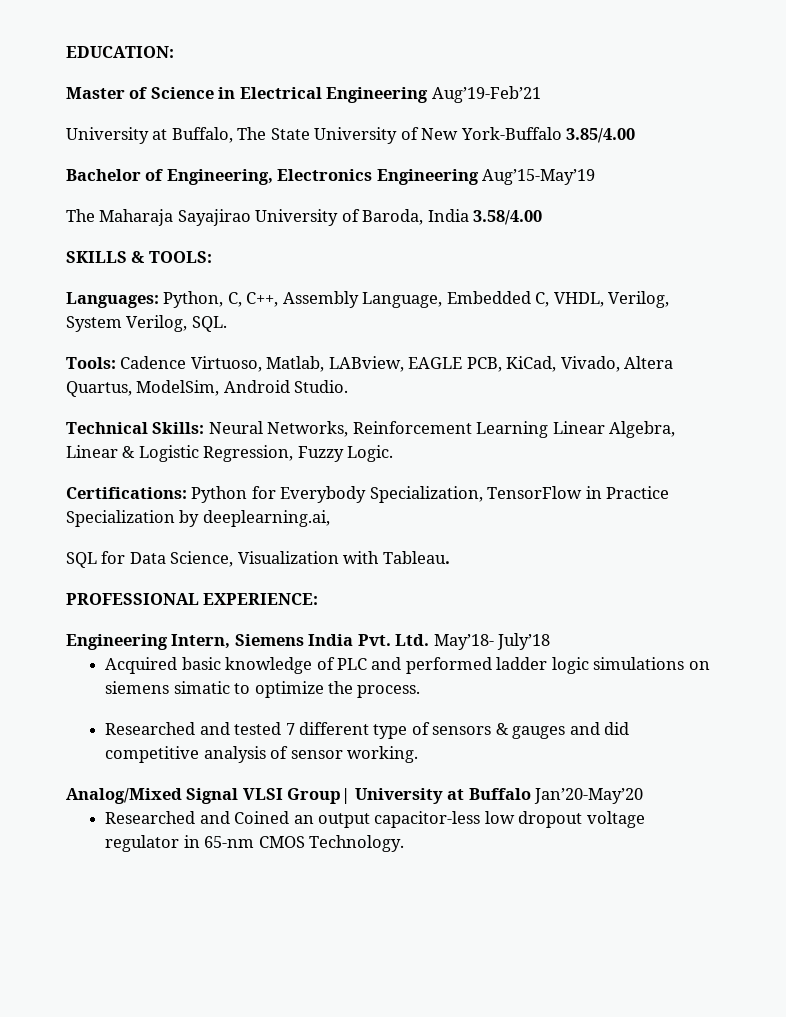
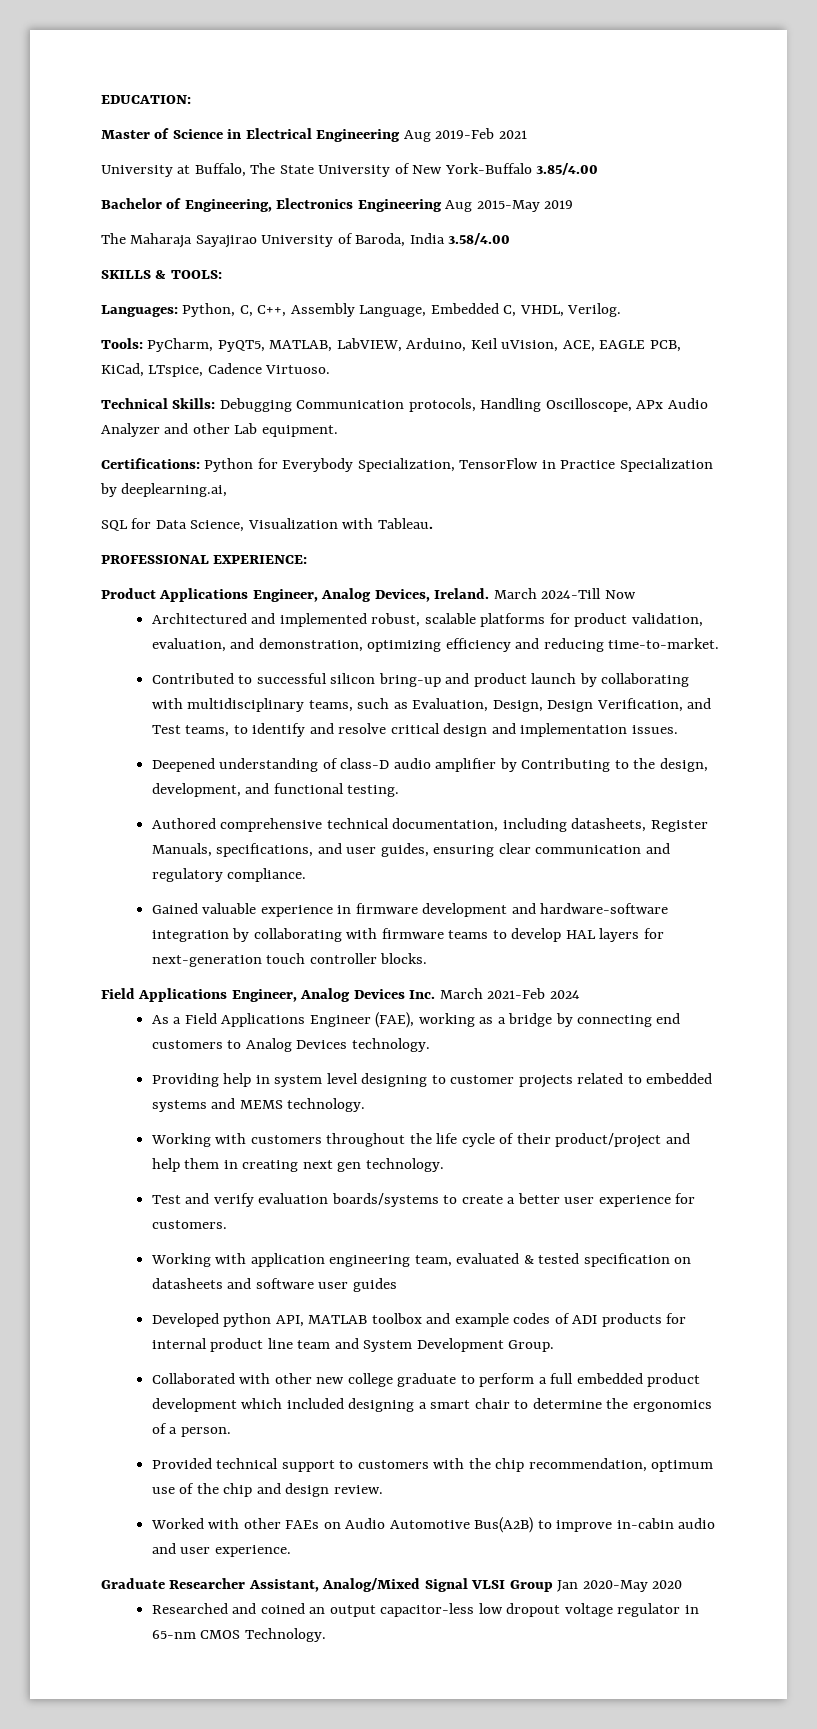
[431,86,541,103] Aug’19-Feb’21 -> [403,128,527,142] Aug 2019-Feb 2021
[482,169,596,185] Aug’15-May’19 -> [445,200,574,212] Aug 2015-May 2019
[608,291,670,308] [66,315,227,332] [66,356,674,372] [66,380,349,397] [66,421,676,438] [66,445,394,462] Verilog, System Verilog, SQL. // Tools: Cadence Virtuoso, Matlab, LABview, EAGLE PCB, KiCad, Vivado, Altera Quartus, ModelSim, Android Studio. // Technical Skills: Neural Networks, Reinforcement Learning Linear Algebra, Linear & Logistic Regression, Fuzzy Logic. -> [567,303,622,317] [101,338,681,352] [101,363,331,377] [101,398,708,412] [101,423,338,437] Verilog. // Tools: PyCharm, PyQT5, MATLAB, LabVIEW, Arduino, Keil uVision, ACE, EAGLE PCB, KiCad, LTspice, Cadence Virtuoso. // Technical Skills: Debugging Communication protocols, Handling Oscilloscope, APx Audio Analyzer and other Lab equipment.
[66,633,551,650] [105,657,710,674] [105,681,421,698] [105,722,630,739] [105,746,418,763] [66,788,644,804] [105,811,290,824] Engineering Intern, Siemens India Pvt. Ltd. May’18- July’18 // Acquired basic knowledge of PLC and performed ladder logic simulations on siemens simatic to optimize the process. // Researched and tested 7 different type of sensors & gauges and did competitive analysis of sensor working. // Analog/Mixed Signal VLSI Group| University at Buffalo Jan’20-May’20 // Researched and Coined -> [101,588,636,602] [151,613,703,627] [151,638,720,652] [151,673,690,687] [151,698,712,712] [151,723,678,737] [151,758,708,772] [151,783,400,797] [151,818,708,832] [151,843,670,857] [151,868,307,882] [151,903,669,917] [151,928,664,942] [151,953,428,967] [101,988,580,1002] [151,1012,681,1028] [151,1038,430,1052] [151,1073,712,1088] [151,1098,366,1112] [150,1133,690,1148] [151,1158,444,1172] [151,1193,695,1207] [151,1220,227,1229] [150,1253,692,1267] [151,1278,397,1292] [151,1313,686,1327] [151,1338,555,1352] [151,1373,700,1387] [151,1398,712,1412] [151,1423,231,1437] [151,1458,714,1472] [151,1483,383,1497] [150,1517,715,1533] [151,1543,291,1557] [101,1578,683,1592] [151,1603,305,1614] Product Applications Engineer, Analog Devices, Ireland. March 2024-Till Now // Architectured and implemented robust, scalable platforms for product validation, evaluation, and demonstration, optimizing efficiency and reducing time-to-market. // Contributed to successful silicon bring-up and product launch by collaborating with multidisciplinary teams, such as Evaluation, Design, Design Verification, and Test teams, to identify and resolve critical design and implementation issues. // Deepened understanding of class-D audio amplifier by Contributing to the design, development, and functional testing. // Authored comprehensive technical documentation, including datasheets, Register Manuals, specifications, and user guides, ensuring clear communication and regulatory compliance. // Gained valuable experience in firmware development and hardware-software integration by collaborating with firmware teams to develop HAL layers for next-generation touch controller blocks. // Field Applications Engineer, Analog Devices Inc. March 2021-Feb 2024 // As a Field Applications Engineer (FAE), working as a bridge by connecting end customers to Analog Devices technology. // Providing help in system level designing to customer projects related to embedded systems and MEMS technology. // Working with customers throughout the life cycle of their product/project and help them in creating next gen technology. // Test and verify evaluation boards/systems to create a better user experience for customers. // Working with application engineering team, evaluated & tested specification on datasheets and software user guides // Developed python API, MATLAB toolbox and example codes of ADI products for internal product line team and System Development Group. // Collaborated with other new college graduate to perform a full embedded product development which included designing a smart chair to determine the ergonomics of a person. // Provided technical support to customers with the chip recommendation, optimum use of the chip and design review. // Worked with other FAEs on Audio Automotive Bus(A2B) to improve in-cabin audio and user experience. // Graduate Researcher Assistant, Analog/Mixed Signal VLSI Group Jan 2020-May 2020 // Researched and coined

